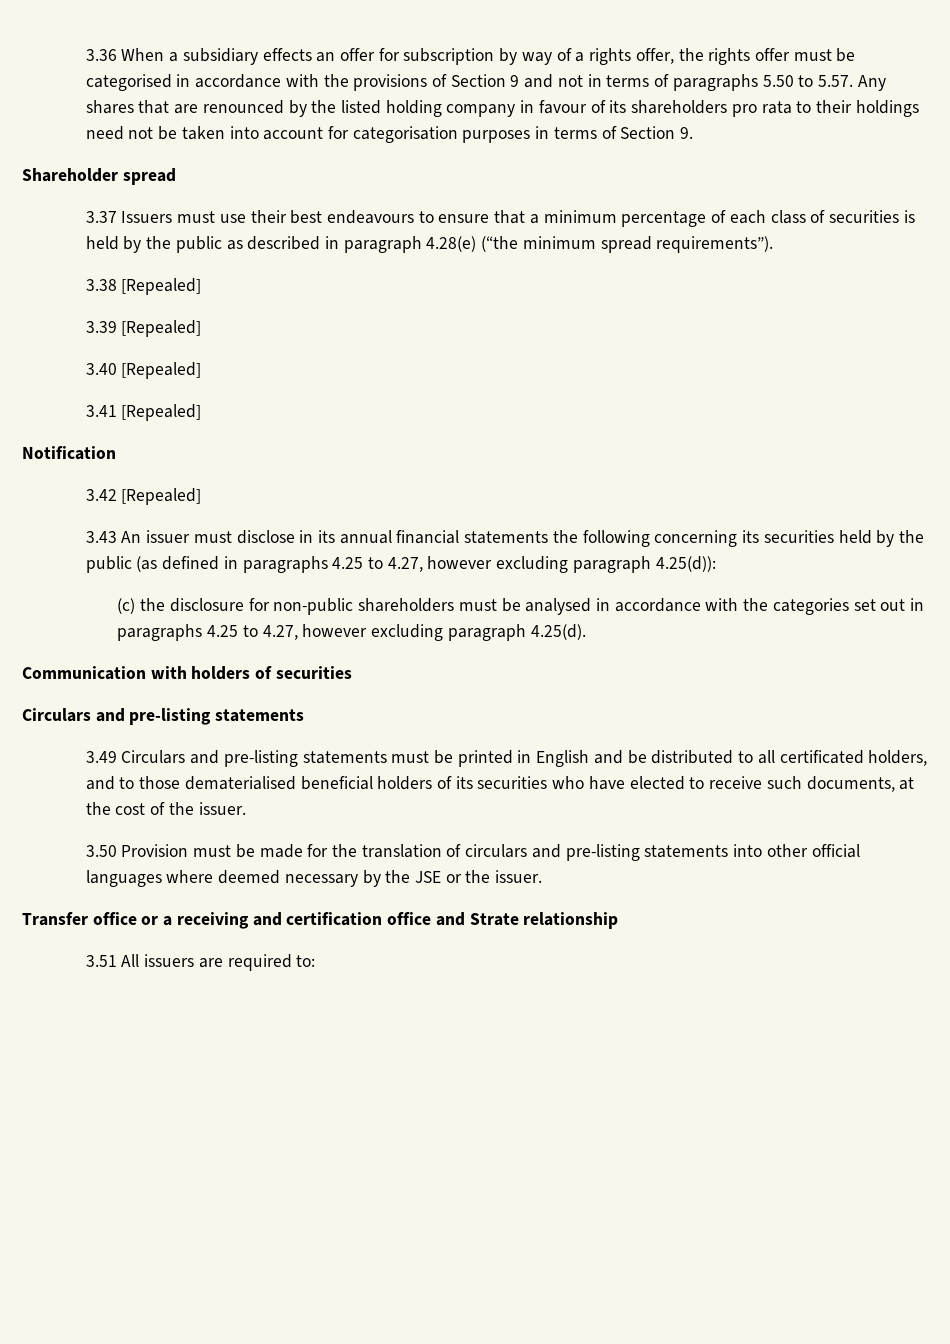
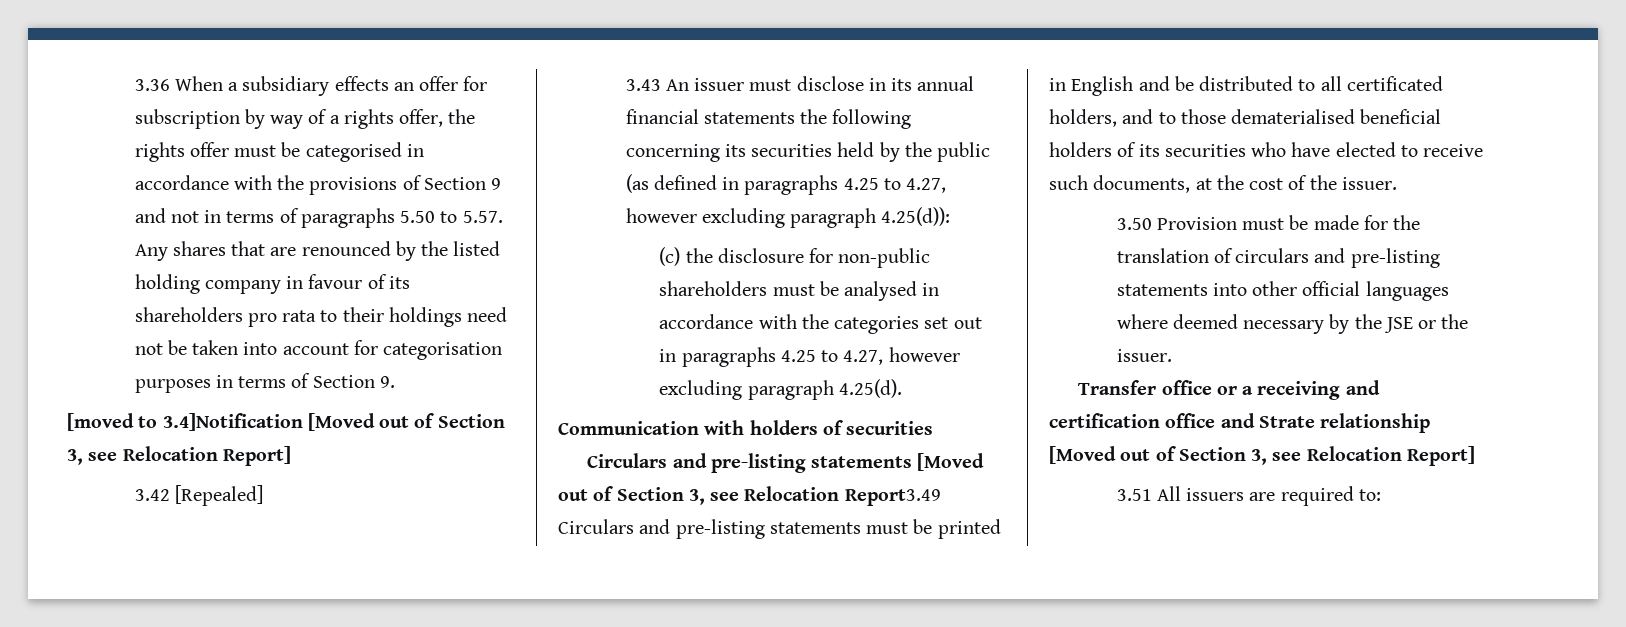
[22,168,176,185] [85,210,915,227] [85,236,774,253] [85,278,202,295] [85,320,202,337] [85,362,202,379] [85,404,202,421] [22,446,116,460] Shareholder spread // 3.37 Issuers must use their best endeavours to ensure that a minimum percentage of each class of securities is held by the public as described in paragraph 4.28(e) (“the minimum spread requirements”). // 3.38 [Repealed] // 3.39 [Repealed] // 3.40 [Repealed] // 3.41 [Repealed] // Notification -> [67,413,505,431] [67,446,291,466] [moved to 3.4]Notification [Moved out of Section 3, see Relocation Report]
[85,751,117,763] // 3.49 -> [917,453,985,471] [558,486,941,506] [Moved out of Section 3, see Relocation Report3.49
(619, 920) none -> [1049,446,1475,466] [Moved out of Section 3, see Relocation Report]

